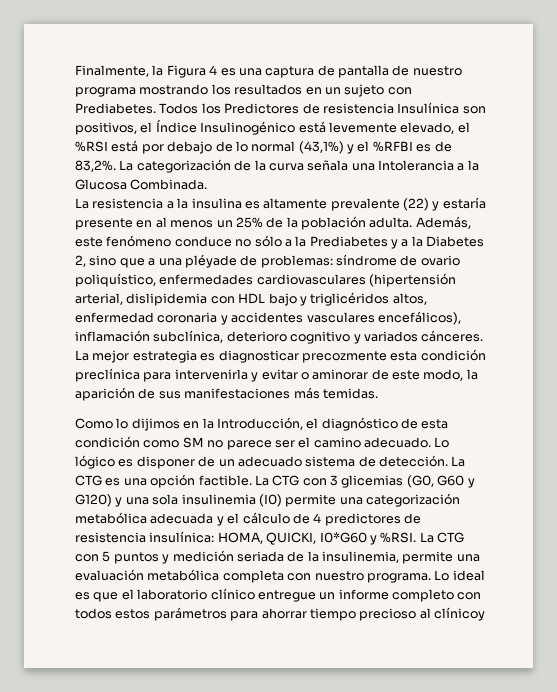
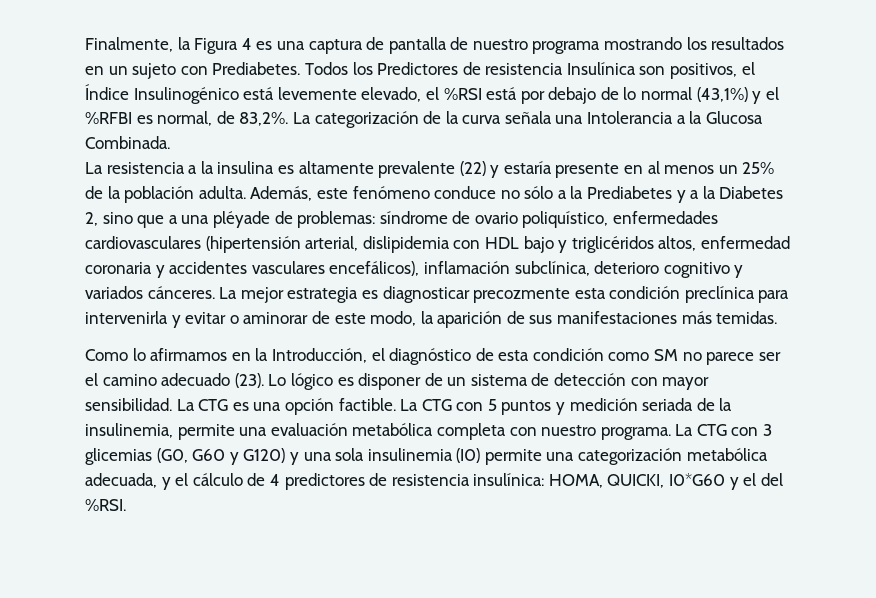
(432, 148) none -> [157,111,213,126] normal,
[131,418,180,431] dijimos -> [150,348,228,361] afirmamos
[364,437,431,448] adecuado. -> [161,373,264,388] adecuado (23).
[237,456,302,467] adecuado -> (467, 381) none
[379,455,448,467] detección. -> [554,373,710,390] [85,398,172,411] detección con mayor sensibilidad.
[330,475,475,488] [75,493,460,507] [75,512,421,526] [75,531,464,545] [75,554,99,562] 3 glicemias (G0, G60 y G120) y una sola insulinemia (I0) permite una categorización metabólica adecuada y el cálculo de 4 predictores de resistencia insulínica: HOMA, QUICKI, I0*G60 y %RSI. La CTG con -> (484, 406) none
[434,570,485,581] [75,588,482,602] [75,607,485,621] Lo ideal es que el laboratorio clínico entregue un informe completo con todos estos parámetros para ahorrar tiempo precioso al clínicoy -> [675,424,773,436] [85,448,768,465] [85,473,783,490] [85,499,126,511] La CTG con 3 glicemias (G0, G60 y G120) y una sola insulinemia (I0) permite una categorización metabólica adecuada, y el cálculo de 4 predictores de resistencia insulínica: HOMA, QUICKI, I0*G60 y el del %RSI.

